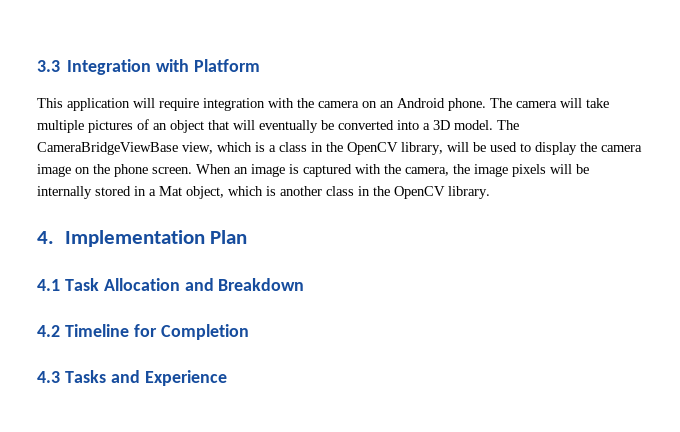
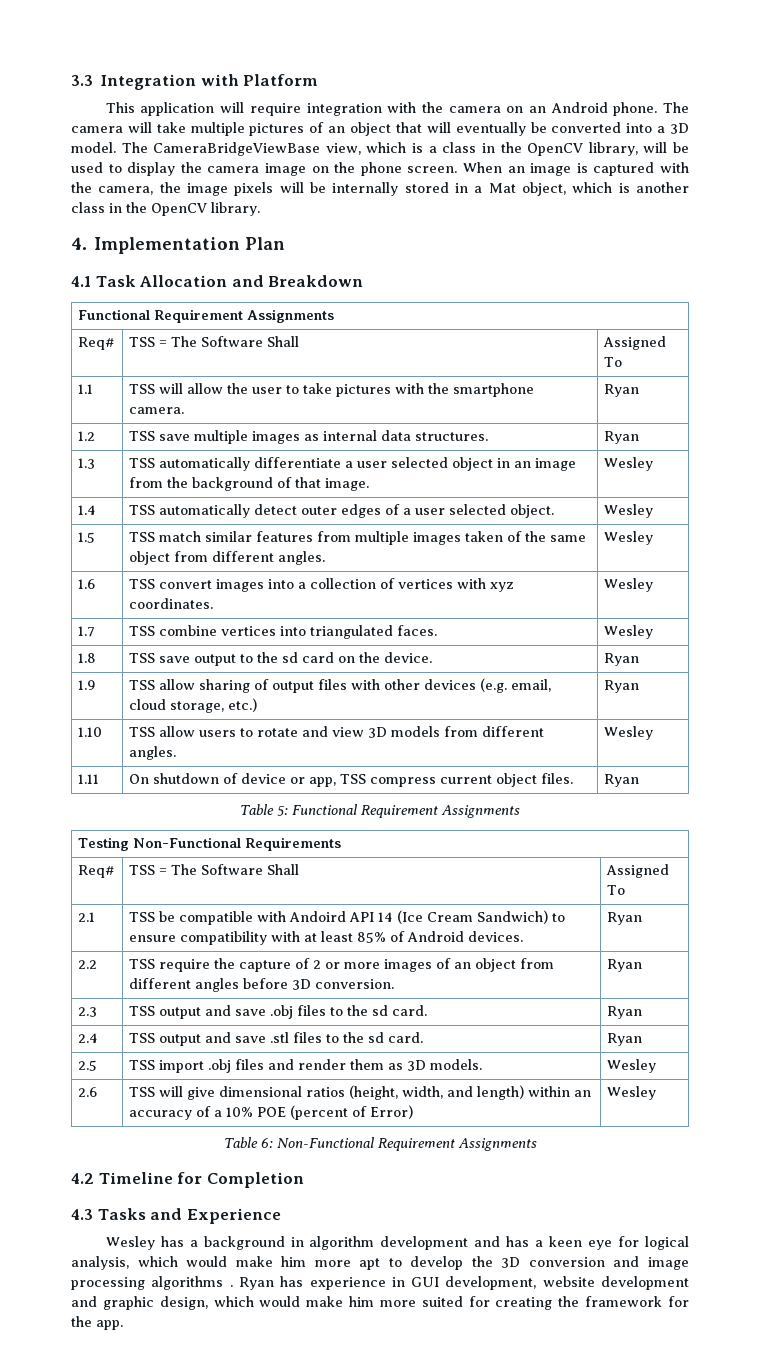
(305, 284) none -> [78,309,335,323] [78,337,115,350] [129,336,300,347] [603,336,667,350] [604,357,623,367] [78,384,94,394] [129,383,535,397] [129,407,185,414] [604,384,640,397] [78,431,96,441] [129,430,489,444] [604,431,640,444] [78,458,96,469] [129,457,577,471] [129,477,370,491] [604,457,654,471] [78,505,97,515] [129,504,555,518] [604,504,654,518] [78,532,96,543] [129,531,587,545] [129,551,326,565] [604,531,654,545] [78,579,96,589] [129,578,515,592] [129,598,214,609] [604,578,654,592] [78,626,96,637] [129,625,438,639] [604,625,654,639] [78,653,97,663] [129,652,433,666] [604,653,640,666] [78,680,97,690] [129,678,552,693] [129,698,258,713] [604,680,640,693] [78,727,103,737] [129,726,545,738] [129,746,177,760] [604,726,654,740] [78,774,100,784] [129,773,574,787] [604,774,640,787] [240,804,520,818] [78,837,342,851] [78,865,115,878] [129,864,300,875] [606,864,670,878] [607,885,626,895] [78,912,96,922] [129,910,566,925] [129,931,524,945] [607,912,643,925] [78,960,98,969] [129,958,555,972] [129,978,395,992] [607,959,643,972] [78,1007,98,1017] [129,1005,428,1019] [607,1006,643,1019] [78,1033,99,1043] [129,1032,424,1046] [607,1033,643,1046] [78,1060,98,1071] [129,1059,483,1073] [607,1059,657,1073] [78,1087,98,1097] [129,1085,592,1100] [129,1105,414,1120] [607,1086,657,1100] [223,1137,537,1151] // Functional Requirement Assignments // Req# | TSS = The Software Shall | Assigned To // 1.1 | TSS will allow the user to take pictures with the smartphone camera. | Ryan // 1.2 | TSS save multiple images as internal data structures. | Ryan // 1.3 | TSS automatically differentiate a user selected object in an image from the background of that image. | Wesley // 1.4 | TSS automatically detect outer edges of a user selected object. | Wesley // 1.5 | TSS match similar features from multiple images taken of the same object from different angles. | Wesley // 1.6 | TSS convert images into a collection of vertices with xyz coordinates. | Wesley // 1.7 | TSS combine vertices into triangulated faces. | Wesley // 1.8 | TSS save output to the sd card on the device. | Ryan // 1.9 | TSS allow sharing of output files with other devices (e.g. email, cloud storage, etc.) | Ryan // 1.10 | TSS allow users to rotate and view 3D models from different angles. | Wesley // 1.11 | On shutdown of device or app, TSS compress current object files. | Ryan // Table 5: Functional Requirement Assignments // Testing Non-Functional Requirements // Req# | TSS = The Software Shall | Assigned To // 2.1 | TSS be compatible with Andoird API 14 (Ice Cream Sandwich) to ensure compatibility with at least 85% of Android devices. | Ryan // 2.2 | TSS require the capture of 2 or more images of an object from different angles before 3D conversion. | Ryan // 2.3 | TSS output and save .obj files to the sd card. | Ryan // 2.4 | TSS output and save .stl files to the sd card. | Ryan // 2.5 | TSS import .obj files and render them as 3D models. | Wesley // 2.6 | TSS will give dimensional ratios (height, width, and length) within an accuracy of a 10% POE (percent of Error) | Wesley // Table 6: Non-Functional Requirement Assignments
(227, 378) none -> [105,1236,689,1250] [71,1256,690,1270] [71,1276,689,1290] [71,1296,689,1310] [71,1316,123,1330] // Wesley has a background in algorithm development and has a keen eye for logical analysis, which would make him more apt to develop the 3D conversion and image processing algorithms . Ryan has experience in GUI development, website development and graphic design, which would make him more suited for creating the framework for the app.

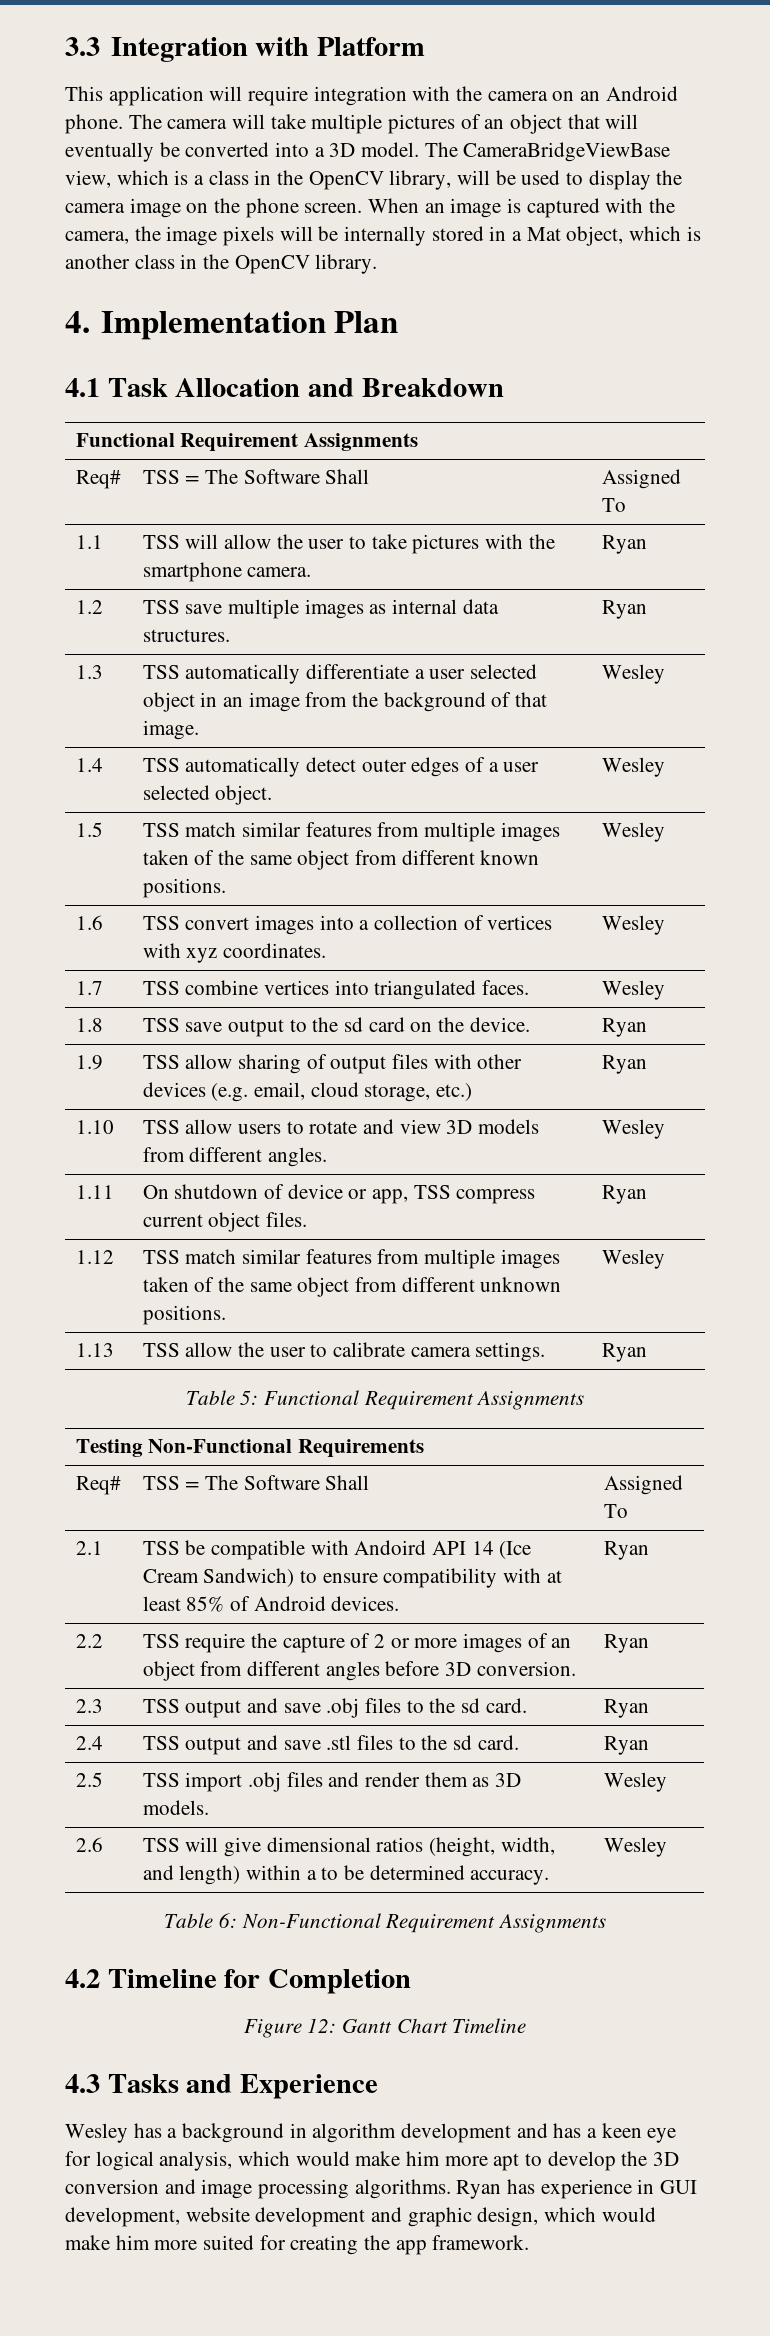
[278,551,326,565] angles. -> [480,850,540,865] [142,878,226,898] known positions.
(640, 780) none -> [75,1250,114,1264] [142,1249,560,1269] [142,1277,562,1297] [142,1305,226,1325] [601,1249,665,1269] [75,1343,114,1357] [142,1342,546,1362] [601,1343,647,1362] // 1.12 | TSS match similar features from multiple images taken of the same object from different unknown positions. | Wesley // 1.13 | TSS allow the user to calibrate camera settings. | Ryan
[574,1090,592,1097] [129,1105,414,1120] an accuracy of a 10% POE (percent of Error) -> [306,1865,550,1885] a to be determined accuracy.
(304, 1180) none -> [243,2018,527,2038] // Figure 12: Gantt Chart Timeline
[151,1276,233,1290] algorithms . -> [354,2179,451,2199] algorithms.
[585,1296,689,1307] [71,1316,123,1330] framework for the app. -> [395,2235,530,2255] app framework.

